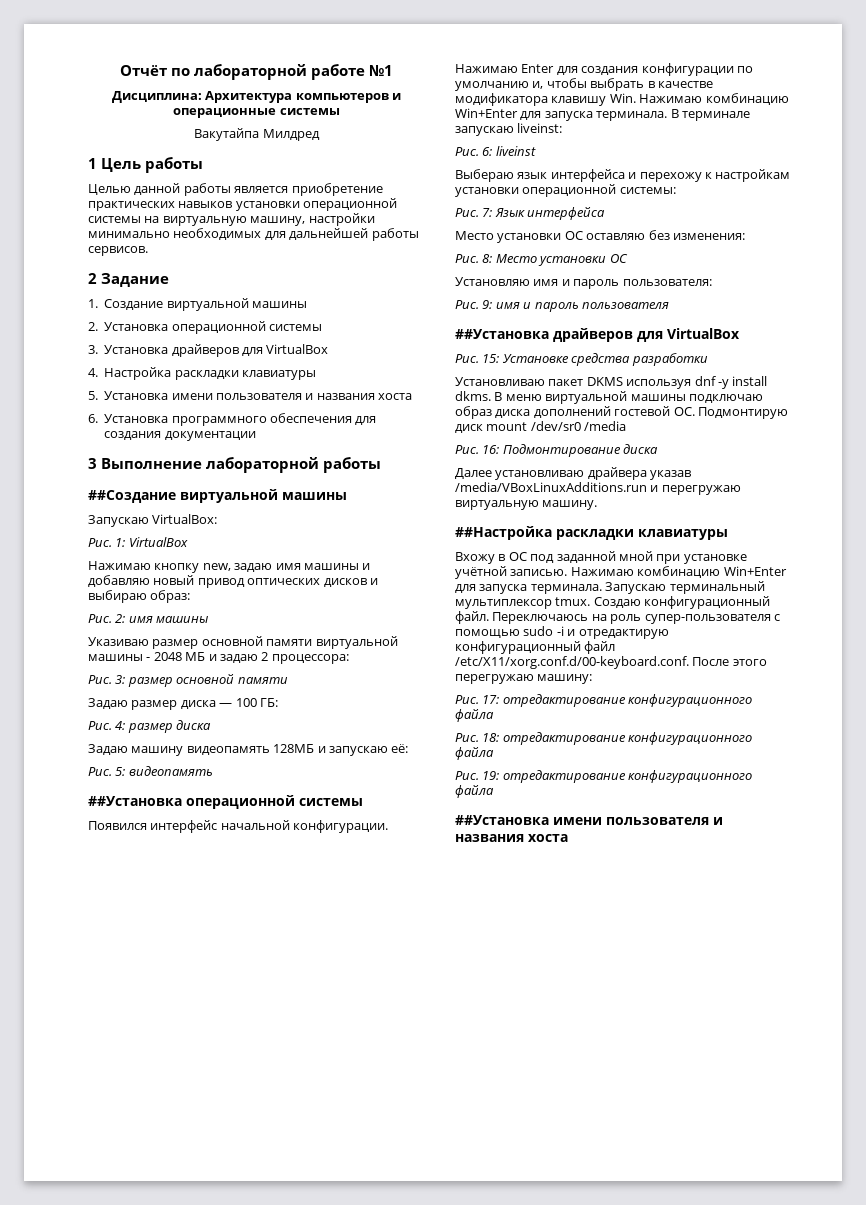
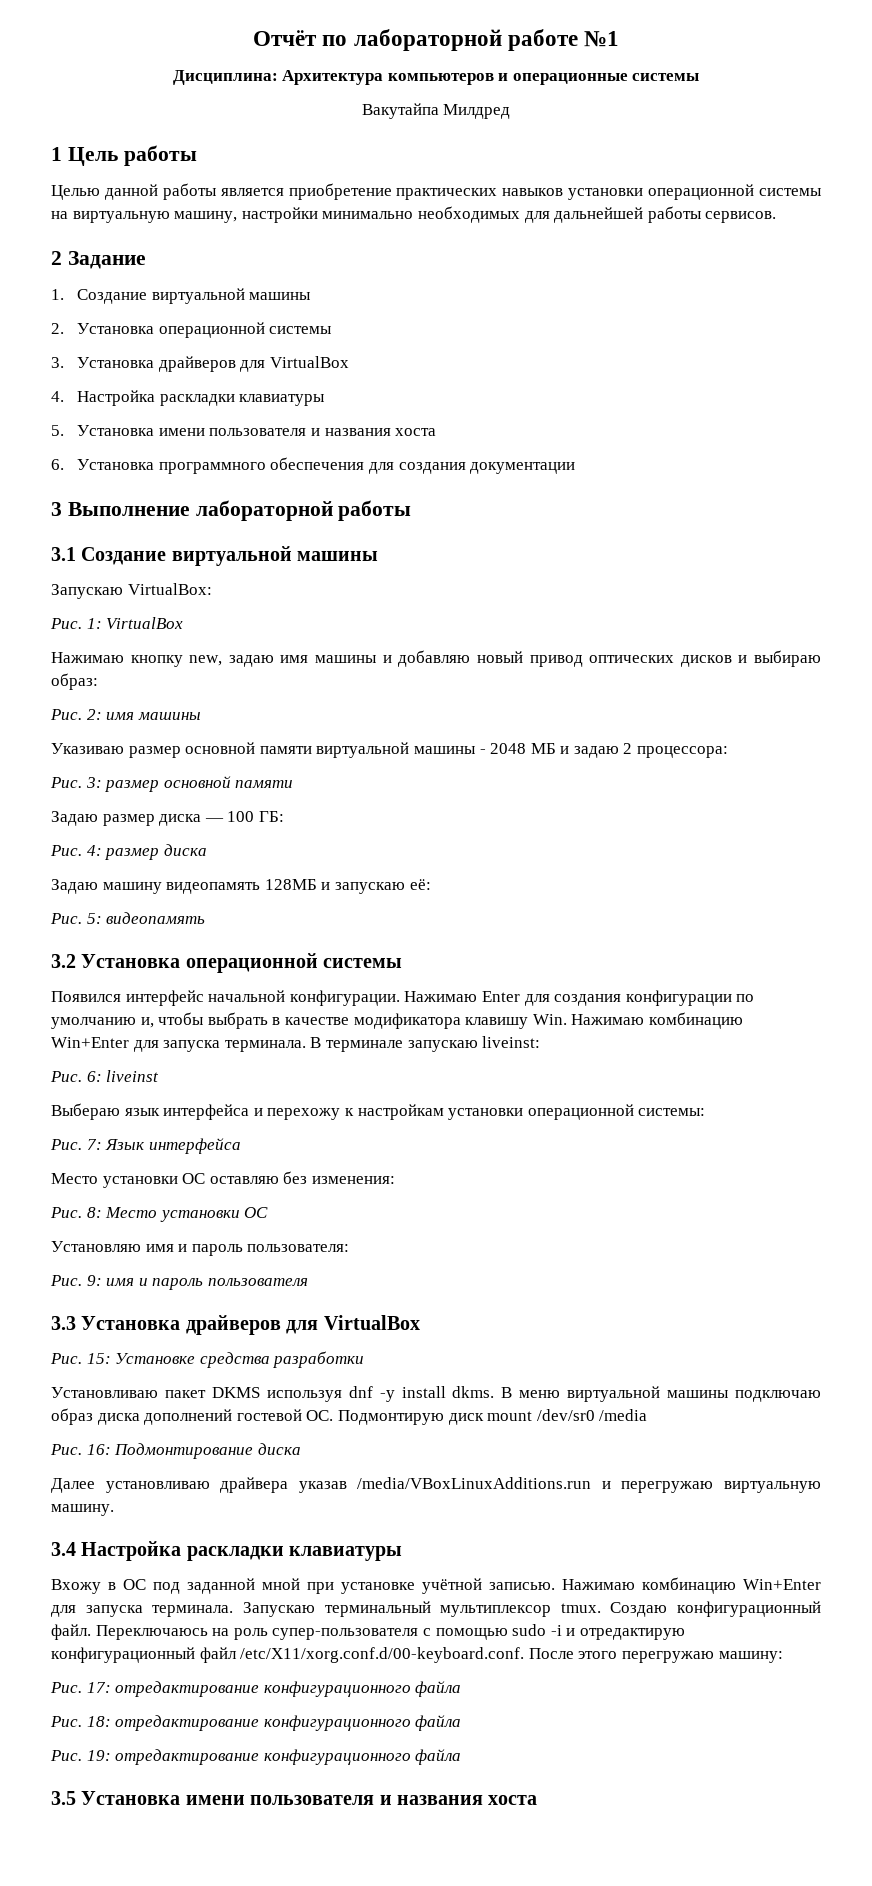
[88,490,176,503] ##Создание -> [51,547,167,565] 3.1 Создание
[88,796,182,806] ##Установка -> [51,954,181,968] 3.2 Установка
[455,329,549,339] ##Установка -> [51,1316,181,1330] 3.3 Установка
[455,526,552,540] ##Настройка -> [51,1541,182,1561] 3.4 Настройка
[455,815,549,825] ##Установка -> [51,1791,181,1805] 3.5 Установка

